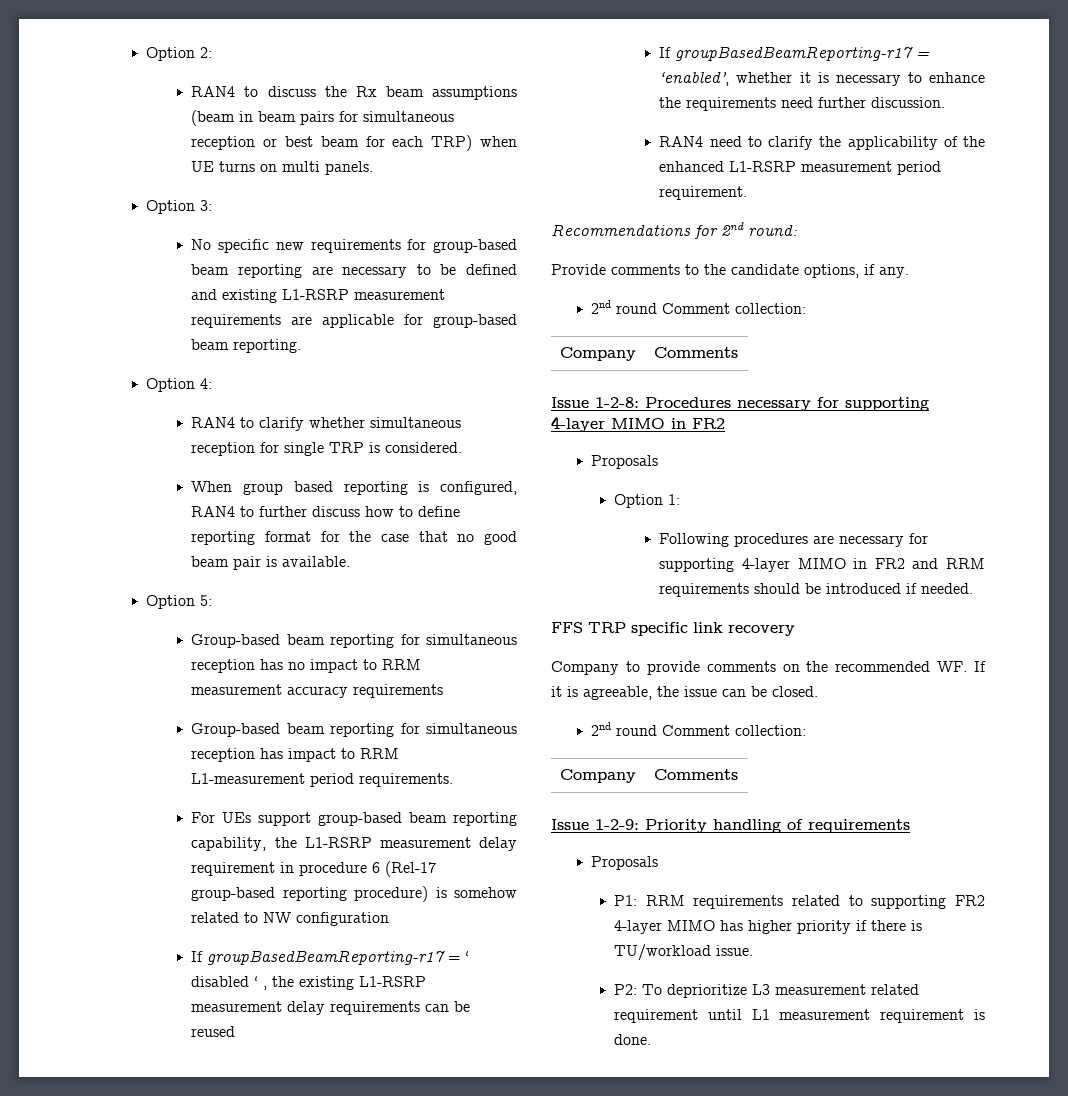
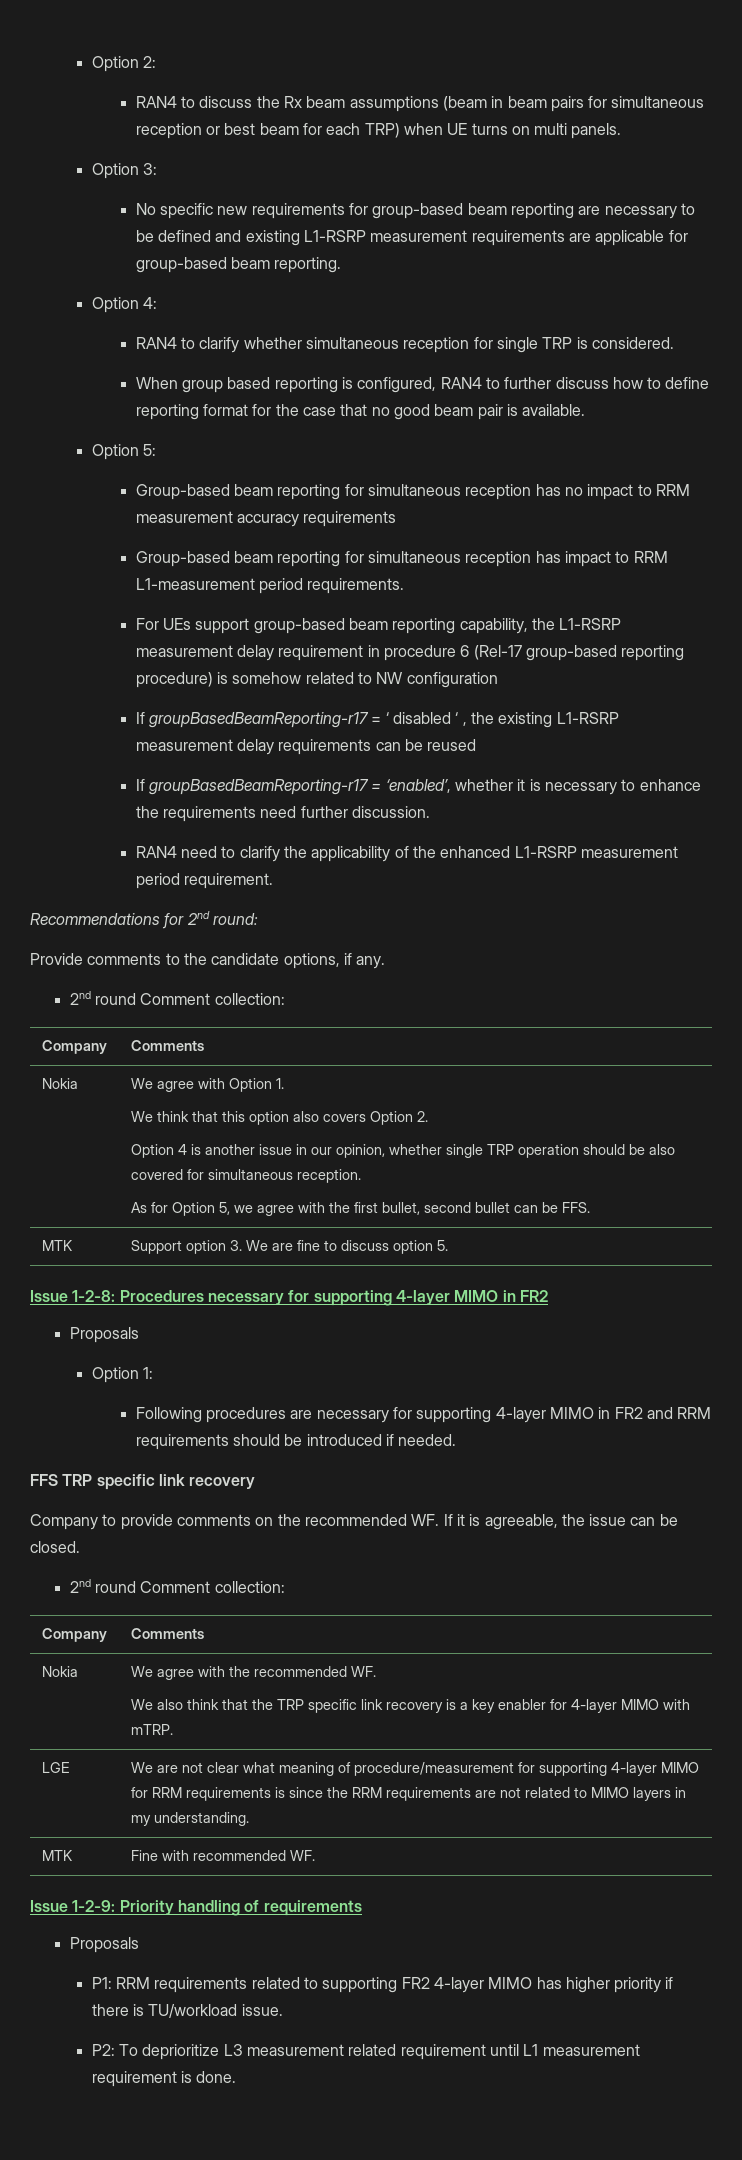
(738, 352) none -> [41,1078,78,1089] [130,1078,284,1092] [130,1111,428,1125] [130,1144,675,1158] [130,1169,361,1183] [130,1202,590,1216] [41,1240,73,1251] [130,1240,448,1254] // Nokia | We agree with Option 1. // We think that this option also covers Option 2. // Option 4 is another issue in our opinion, whether single TRP operation should be also covered for simultaneous reception. // As for Option 5, we agree with the first bullet, second bullet can be FFS. // MTK | Support option 3. We are fine to discuss option 5.
(738, 774) none -> [41,1666,78,1677] [130,1666,376,1680] [130,1699,690,1713] [130,1724,173,1735] [41,1762,69,1773] [130,1762,699,1776] [130,1787,686,1801] [130,1812,249,1826] [41,1850,73,1861] [130,1850,315,1861] // Nokia | We agree with the recommended WF. // We also think that the TRP specific link recovery is a key enabler for 4-layer MIMO with mTRP. // LGE | We are not clear what meaning of procedure/measurement for supporting 4-layer MIMO for RRM requirements is since the RRM requirements are not related to MIMO layers in my understanding. // MTK | Fine with recommended WF.

